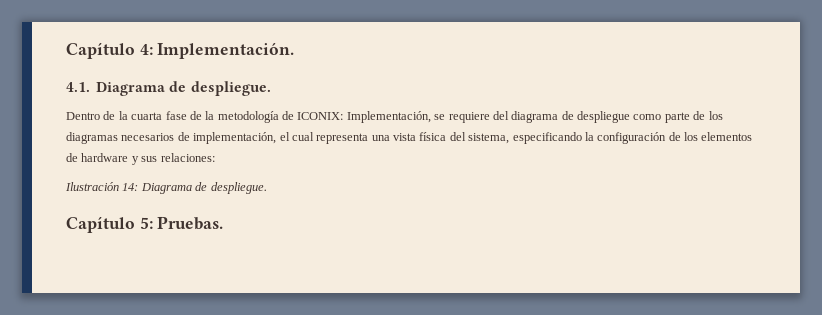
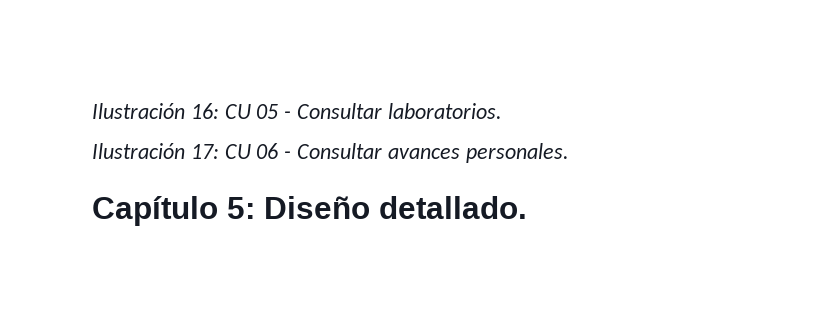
[66,42,295,59] [66,81,271,96] [66,111,723,123] [66,132,753,144] [66,153,215,165] [65,182,267,194] Capítulo 4: Implementación. // 4.1. Diagrama de despliegue. // Dentro de la cuarta fase de la metodología de ICONIX: Implementación, se requiere del diagrama de despliegue como parte de los diagramas necesarios de implementación, el cual representa una vista física del sistema, especificando la configuración de los elementos de hardware y sus relaciones: // Ilustración 14: Diagrama de despliegue. -> [92,103,502,119] [92,143,569,163] Ilustración 16: CU 05 - Consultar laboratorios. // Ilustración 17: CU 06 - Consultar avances personales.
[157,216,224,230] Pruebas. -> [264,196,527,219] Diseño detallado.

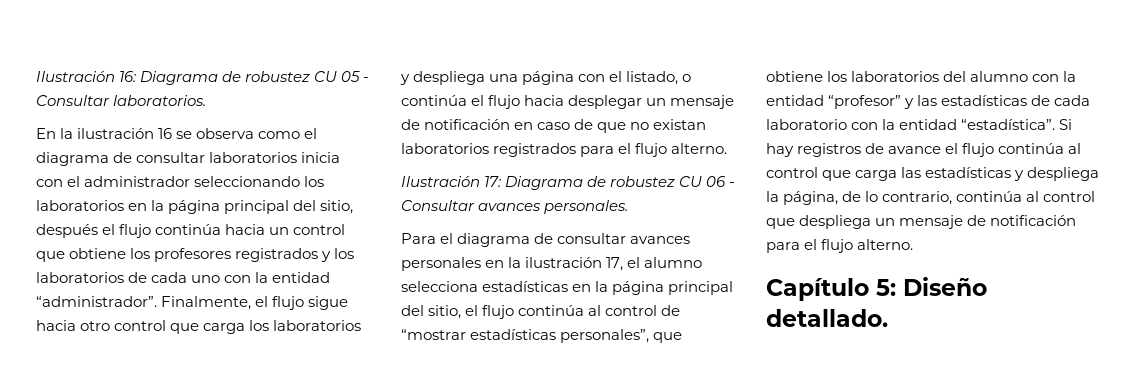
(219, 111) none -> [140,71,311,85] Diagrama de robustez
(502, 111) none -> [36,128,318,139] [36,152,341,166] [36,176,325,187] [36,200,354,214] [36,224,346,238] [36,248,355,262] [36,272,331,283] [36,296,349,310] [36,320,362,334] [400,71,692,85] [401,95,735,109] [401,119,707,133] [401,143,728,157] // En la ilustración 16 se observa como el diagrama de consultar laboratorios inicia con el administrador seleccionando los laboratorios en la página principal del sitio, después el flujo continúa hacia un control que obtiene los profesores registrados y los laboratorios de cada uno con la entidad “administrador”. Finalmente, el flujo sigue hacia otro control que carga los laboratorios y despliega una página con el listado, o continúa el flujo hacia desplegar un mensaje de notificación en caso de que no existan laboratorios registrados para el flujo alterno.
(219, 151) none -> [505,176,676,190] Diagrama de robustez
(569, 153) none -> [401,233,691,247] [401,257,703,271] [401,281,734,295] [401,305,681,319] [401,329,683,343] [766,71,1077,82] [766,95,1091,109] [766,119,1073,130] [766,143,1082,157] [766,167,1100,181] [766,191,1096,205] [766,215,1077,229] [766,239,914,253] // Para el diagrama de consultar avances personales en la ilustración 17, el alumno selecciona estadísticas en la página principal del sitio, el flujo continúa al control de “mostrar estadísticas personales”, que obtiene los laboratorios del alumno con la entidad “profesor” y las estadísticas de cada laboratorio con la entidad “estadística”. Si hay registros de avance el flujo continúa al control que carga las estadísticas y despliega la página, de lo contrario, continúa al control que despliega un mensaje de notificación para el flujo alterno.

